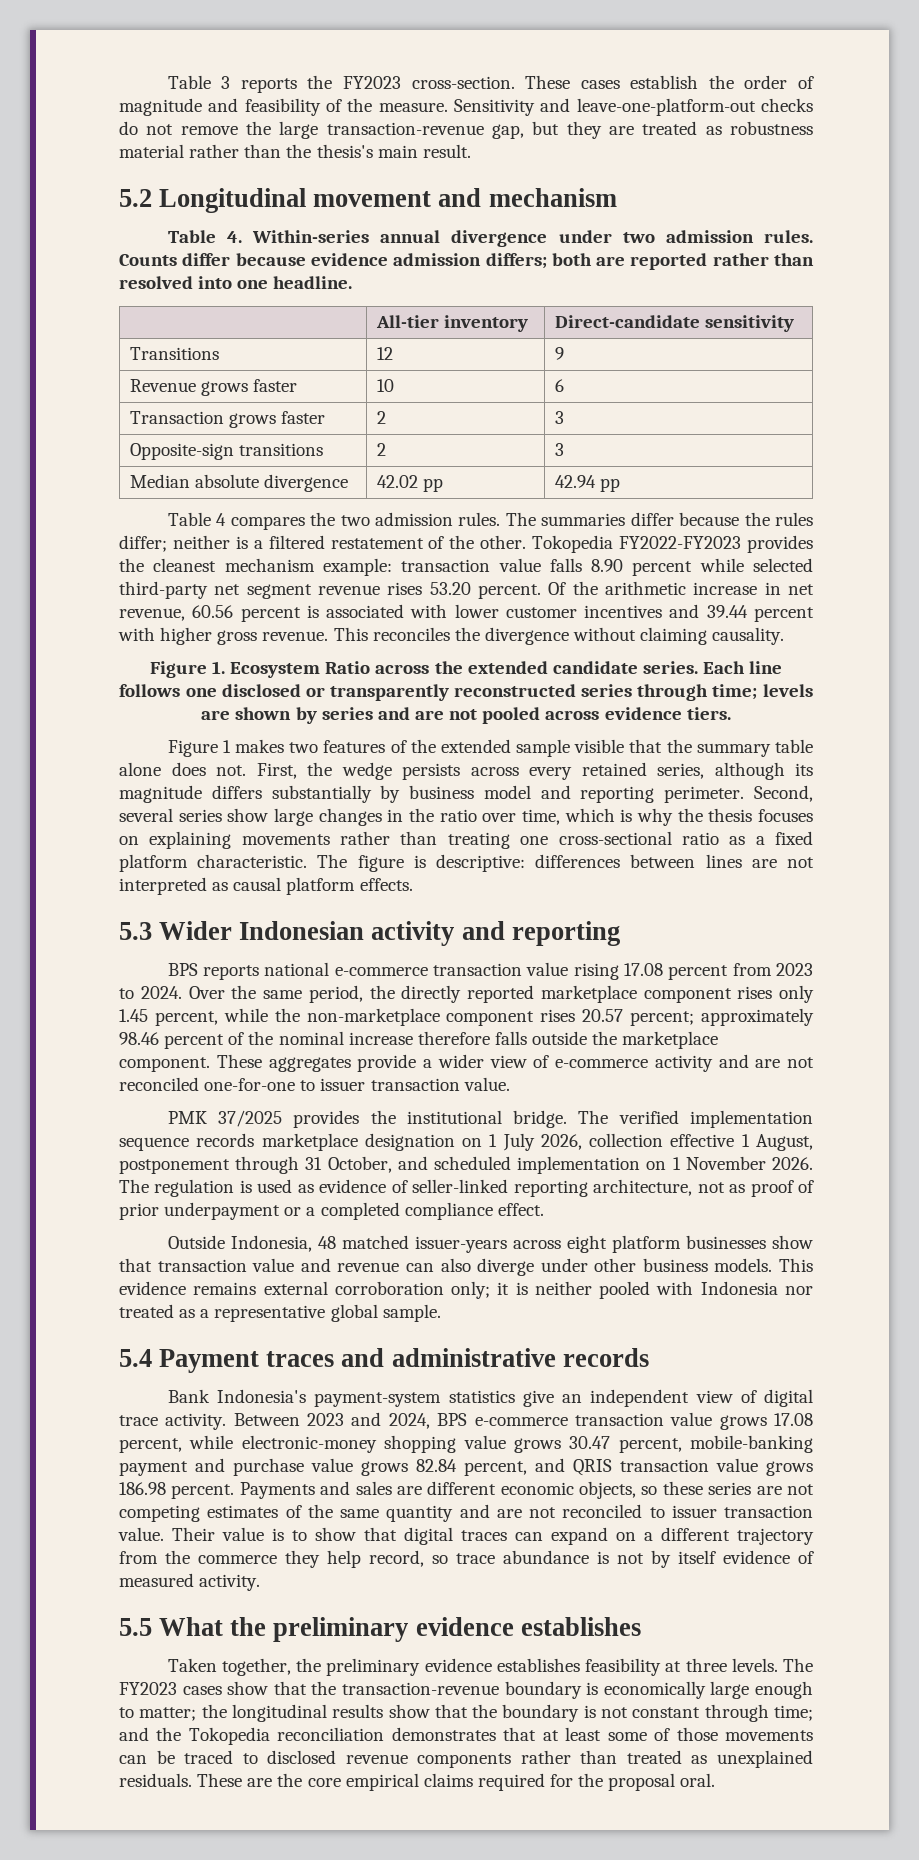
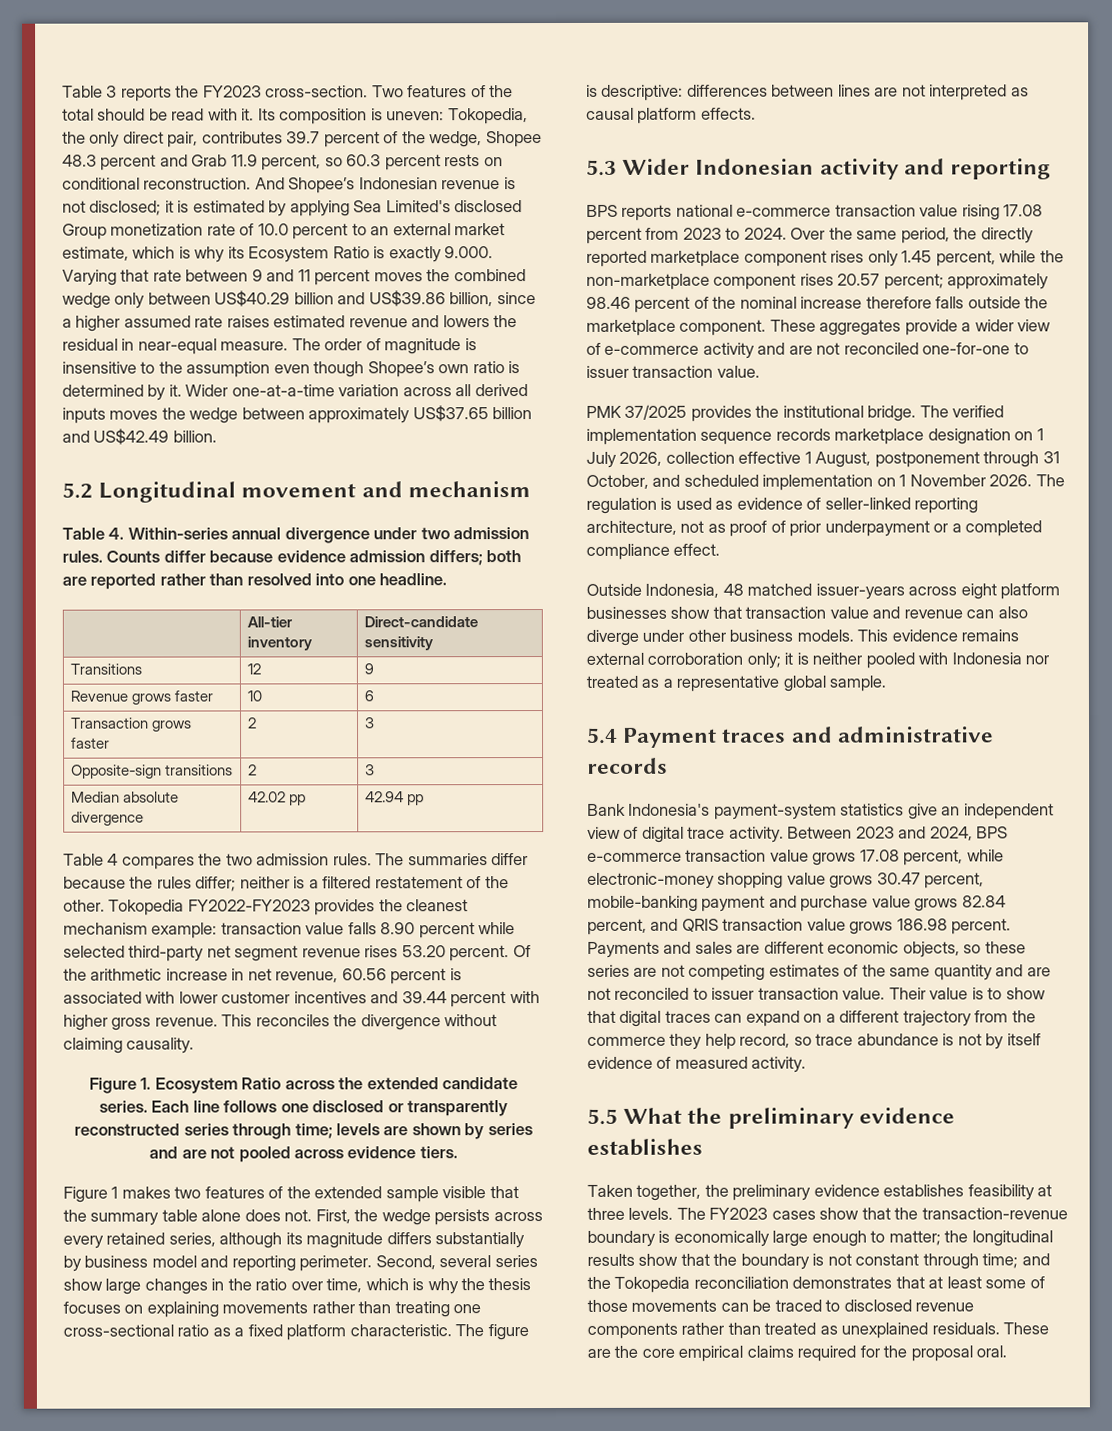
[525,75,814,89] [119,98,813,116] [119,121,813,139] [119,144,471,158] These cases establish the order of magnitude and feasibility of the measure. Sensitivity and leave-one-platform-out checks do not remove the large transaction-revenue gap, but they are treated as robustness material rather than the thesis's main result. -> [371,85,514,98] [62,108,528,125] [62,131,542,148] [62,154,503,171] [62,177,516,194] [62,200,523,217] [62,223,506,240] [62,246,494,263] [62,269,526,286] [62,290,536,309] [62,315,518,332] [62,338,477,355] [62,361,521,378] [62,384,528,401] [62,405,533,424] [62,428,217,445] Two features of the total should be read with it. Its composition is uneven: Tokopedia, the only direct pair, contributes 39.7 percent of the wedge, Shopee 48.3 percent and Grab 11.9 percent, so 60.3 percent rests on conditional reconstruction. And Shopee’s Indonesian revenue is not disclosed; it is estimated by applying Sea Limited's disclosed Group monetization rate of 10.0 percent to an external market estimate, which is why its Ecosystem Ratio is exactly 9.000. Varying that rate between 9 and 11 percent moves the combined wedge only between US$40.29 billion and US$39.86 billion, since a higher assumed rate raises estimated revenue and lowers the residual in near-equal measure. The order of magnitude is insensitive to the assumption even though Shopee’s own ratio is determined by it. Wider one-at-a-time variation across all derived inputs moves the wedge between approximately US$37.65 billion and US$42.49 billion.

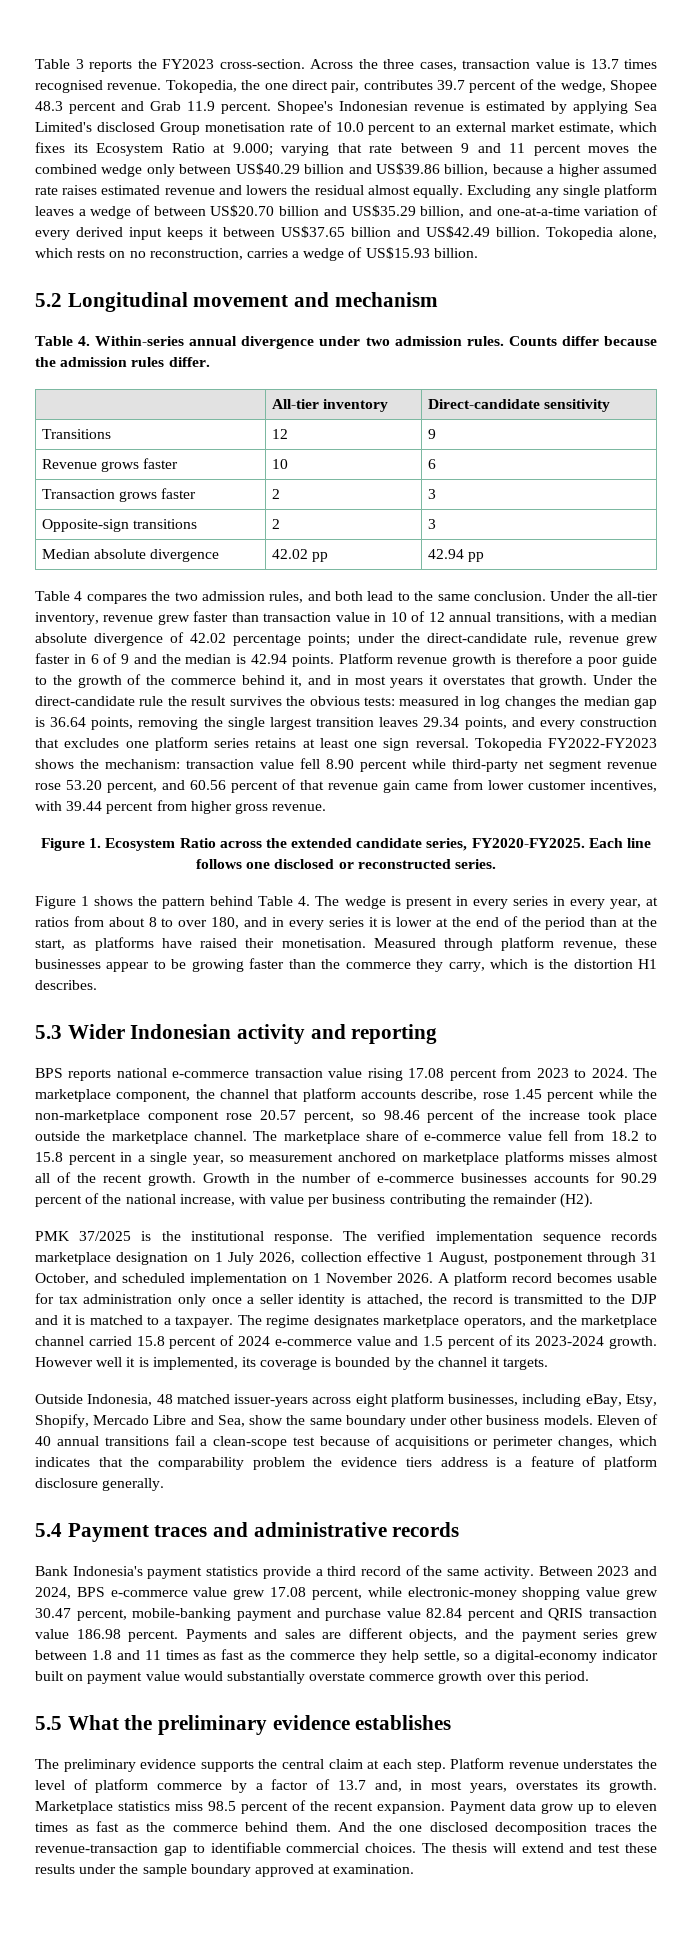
[371,85,514,98] [62,108,445,125] Two features of the total should be read with it. Its composition is uneven: -> [310,59,657,71] [35,80,162,93] Across the three cases, transaction value is 13.7 times recognised revenue.
[89,131,121,148] only -> [264,83,288,90] one
[261,154,503,171] [62,177,516,194] [62,200,174,216] percent, so 60.3 percent rests on conditional reconstruction. And Shopee’s Indonesian revenue is not disclosed; it -> [221,101,464,114] percent. Shopee's Indonesian revenue
[110,223,204,236] monetization -> [204,122,285,132] monetisation
[178,246,226,263] is why -> [35,142,65,153] fixes
[373,246,494,263] [62,269,117,286] is exactly 9.000. Varying -> [213,143,330,156] at 9.000; varying
[496,292,536,305] since -> [492,164,543,174] because
[121,338,477,355] [62,361,521,378] [62,384,528,401] [62,407,411,424] in near-equal measure. The order of magnitude is insensitive to the assumption even though Shopee’s own ratio is determined by it. Wider one-at-a-time variation across all derived inputs moves the wedge between approximately -> [367,184,658,198] [35,205,658,219] [35,227,275,240] almost equally. Excluding any single platform leaves a wedge of between US$20.70 billion and US$35.29 billion, and one-at-a-time variation of every derived input keeps it between
(217, 436) none -> [546,227,657,240] [35,247,478,261] Tokopedia alone, which rests on no reconstruction, carries a wedge of US$15.93 billion.
[276,550,522,566] [62,573,448,590] evidence admission differs; both are reported rather than resolved into one headline. -> [35,357,210,367] the admission rules differ.
[332,853,529,866] [63,876,509,892] [63,899,469,916] [63,922,377,939] rules. The summaries differ because the rules differ; neither is a filtered restatement of the other. Tokopedia FY2022-FY2023 provides the cleanest mechanism example: transaction value falls -> [269,591,658,603] [35,611,658,625] [35,632,658,646] [35,653,657,667] [35,674,657,688] [35,696,658,709] [35,717,657,730] [35,737,657,751] [35,758,320,769] rules, and both lead to the same conclusion. Under the all-tier inventory, revenue grew faster than transaction value in 10 of 12 annual transitions, with a median absolute divergence of 42.02 percentage points; under the direct-candidate rule, revenue grew faster in 6 of 9 and the median is 42.94 points. Platform revenue growth is therefore a poor guide to the growth of the commerce behind it, and in most years it overstates that growth. Under the direct-candidate rule the result survives the obvious tests: measured in log changes the median gap is 36.64 points, removing the single largest transition leaves 29.34 points, and every construction that excludes one platform series retains at least one sign reversal. Tokopedia FY2022-FY2023 shows the mechanism: transaction value fell
[63,945,125,958] selected -> (446, 764) none
[364,945,531,962] [63,968,462,985] [63,991,399,1004] rises 53.20 percent. Of the arithmetic increase in net revenue, 60.56 percent is associated with lower customer incentives and -> [35,779,657,793] [35,801,62,811] rose 53.20 percent, and 60.56 percent of that revenue gain came from lower customer incentives, with
[509,991,540,1004] with -> [156,800,187,811] from
[221,1014,498,1031] [63,1037,195,1054] This reconciles the divergence without claiming causality. -> (327, 807) none
[98,1100,148,1113] series. -> [426,838,585,851] series, FY2020-FY2025.
[407,1100,509,1117] [74,1123,533,1140] [149,1146,458,1163] [63,1186,519,1203] [63,1209,543,1226] [63,1232,526,1249] [63,1255,538,1272] [63,1278,532,1295] [63,1301,482,1318] [63,1324,529,1341] [586,84,1029,101] [586,107,756,124] transparently reconstructed series through time; levels are shown by series and are not pooled across evidence tiers. // Figure 1 makes two features of the extended sample visible that the summary table alone does not. First, the wedge persists across every retained series, although its magnitude differs substantially by business model and reporting perimeter. Second, several series show large changes in the ratio over time, which is why the thesis focuses on explaining movements rather than treating one cross-sectional ratio as a fixed platform characteristic. The figure is descriptive: differences between lines are not interpreted as causal platform effects. -> [357,859,496,869] [35,896,658,909] [35,916,658,930] [35,937,657,951] [35,958,658,972] [35,980,97,990] reconstructed series. // Figure 1 shows the pattern behind Table 4. The wedge is present in every series in every year, at ratios from about 8 to over 180, and in every series it is lower at the end of the period than at the start, as platforms have raised their monetisation. Measured through platform revenue, these businesses appear to be growing faster than the commerce they carry, which is the distortion H1 describes.
[790,227,1034,244] [586,250,1064,267] [586,273,1050,290] [586,296,1049,313] [586,319,1052,336] [586,342,1029,359] [586,365,760,378] Over the same period, the directly reported marketplace component rises only 1.45 percent, while the non-marketplace component rises 20.57 percent; approximately 98.46 percent of the nominal increase therefore falls outside the marketplace component. These aggregates provide a wider view of e-commerce activity and are not reconciled one-for-one to issuer transaction value. -> [632,1068,657,1078] [35,1088,657,1102] [35,1109,657,1123] [35,1130,657,1144] [35,1151,659,1165] [35,1172,657,1186] [35,1193,594,1208] The marketplace component, the channel that platform accounts describe, rose 1.45 percent while the non-marketplace component rose 20.57 percent, so 98.46 percent of the increase took place outside the marketplace channel. The marketplace share of e-commerce value fell from 18.2 to 15.8 percent in a single year, so measurement anchored on marketplace platforms misses almost all of the recent growth. Growth in the number of e-commerce businesses accounts for 90.29 percent of the national increase, with value per business contributing the remainder (H2).
[690,405,752,422] provides -> [141,1231,152,1241] is
[867,405,917,422] bridge. -> [274,1234,333,1244] response.
[1035,474,1065,487] [586,497,979,514] [586,520,1043,537] [586,543,721,560] The regulation is used as evidence of seller-linked reporting architecture, not as proof of prior underpayment or a completed compliance effect. -> [438,1272,657,1286] [35,1293,657,1307] [35,1315,657,1328] [35,1335,657,1349] [35,1357,549,1370] A platform record becomes usable for tax administration only once a seller identity is attached, the record is transmitted to the DJP and it is matched to a taxpayer. The regime designates marketplace operators, and the marketplace channel carried 15.8 percent of 2024 e-commerce value and 1.5 percent of its 2023-2024 growth. However well it is implemented, its coverage is bounded by the channel it targets.
[586,606,1028,619] [586,629,1020,646] [586,652,1050,669] [586,675,887,692] businesses show that transaction value and revenue can also diverge under other business models. This evidence remains external corroboration only; it is neither pooled with Indonesia nor treated as a representative global sample. -> [448,1394,657,1407] [35,1414,658,1428] [35,1435,657,1449] [35,1456,657,1470] [35,1478,165,1491] businesses, including eBay, Etsy, Shopify, Mercado Libre and Sea, show the same boundary under other business models. Eleven of 40 annual transitions fail a clean-scope test because of acquisitions or perimeter changes, which indicates that the comparability problem the evidence tiers address is a feature of platform disclosure generally.
[713,803,1054,820] [587,826,726,843] payment-system statistics give an independent view of digital trace -> [147,1565,480,1579] payment statistics provide a third record of the same
[685,849,857,866] transaction value grows -> [193,1587,266,1600] value grew
[829,875,874,889] grows -> [625,1589,658,1600] grew
[914,895,1006,912] [587,918,647,935] grows 82.84 percent, -> [426,1608,516,1621] 82.84 percent
[849,921,894,935] grows -> (69, 1634) none
[827,941,1026,958] [587,964,1051,981] [587,987,1046,1000] [587,1010,1036,1027] [587,1033,1041,1050] [587,1056,807,1073] economic objects, so these series are not competing estimates of the same quantity and are not reconciled to issuer transaction value. Their value is to show that digital traces can expand on a different trajectory from the commerce they help record, so trace abundance is not by itself evidence of measured activity. -> [409,1629,659,1642] [35,1649,658,1663] [35,1671,590,1684] objects, and the payment series grew between 1.8 and 11 times as fast as the commerce they help settle, so a digital-economy indicator built on payment value would substantially overstate commerce growth over this period.
[587,1184,1053,1201] [587,1207,1068,1220] [587,1230,1053,1247] [587,1253,1050,1270] [587,1276,1045,1293] [587,1299,975,1312] [587,1322,1050,1339] [587,1345,1008,1362] Taken together, the preliminary evidence establishes feasibility at three levels. The FY2023 cases show that the transaction-revenue boundary is economically large enough to matter; the longitudinal results show that the boundary is not constant through time; and the Tokopedia reconciliation demonstrates that at least some of those movements can be traced to disclosed revenue components rather than treated as unexplained residuals. These are the core empirical claims required for the proposal oral. -> [35,1758,658,1772] [35,1779,658,1793] [35,1800,657,1814] [35,1821,657,1835] [35,1842,658,1856] [35,1864,415,1877] The preliminary evidence supports the central claim at each step. Platform revenue understates the level of platform commerce by a factor of 13.7 and, in most years, overstates its growth. Marketplace statistics miss 98.5 percent of the recent expansion. Payment data grow up to eleven times as fast as the commerce behind them. And the one disclosed decomposition traces the revenue-transaction gap to identifiable commercial choices. The thesis will extend and test these results under the sample boundary approved at examination.

